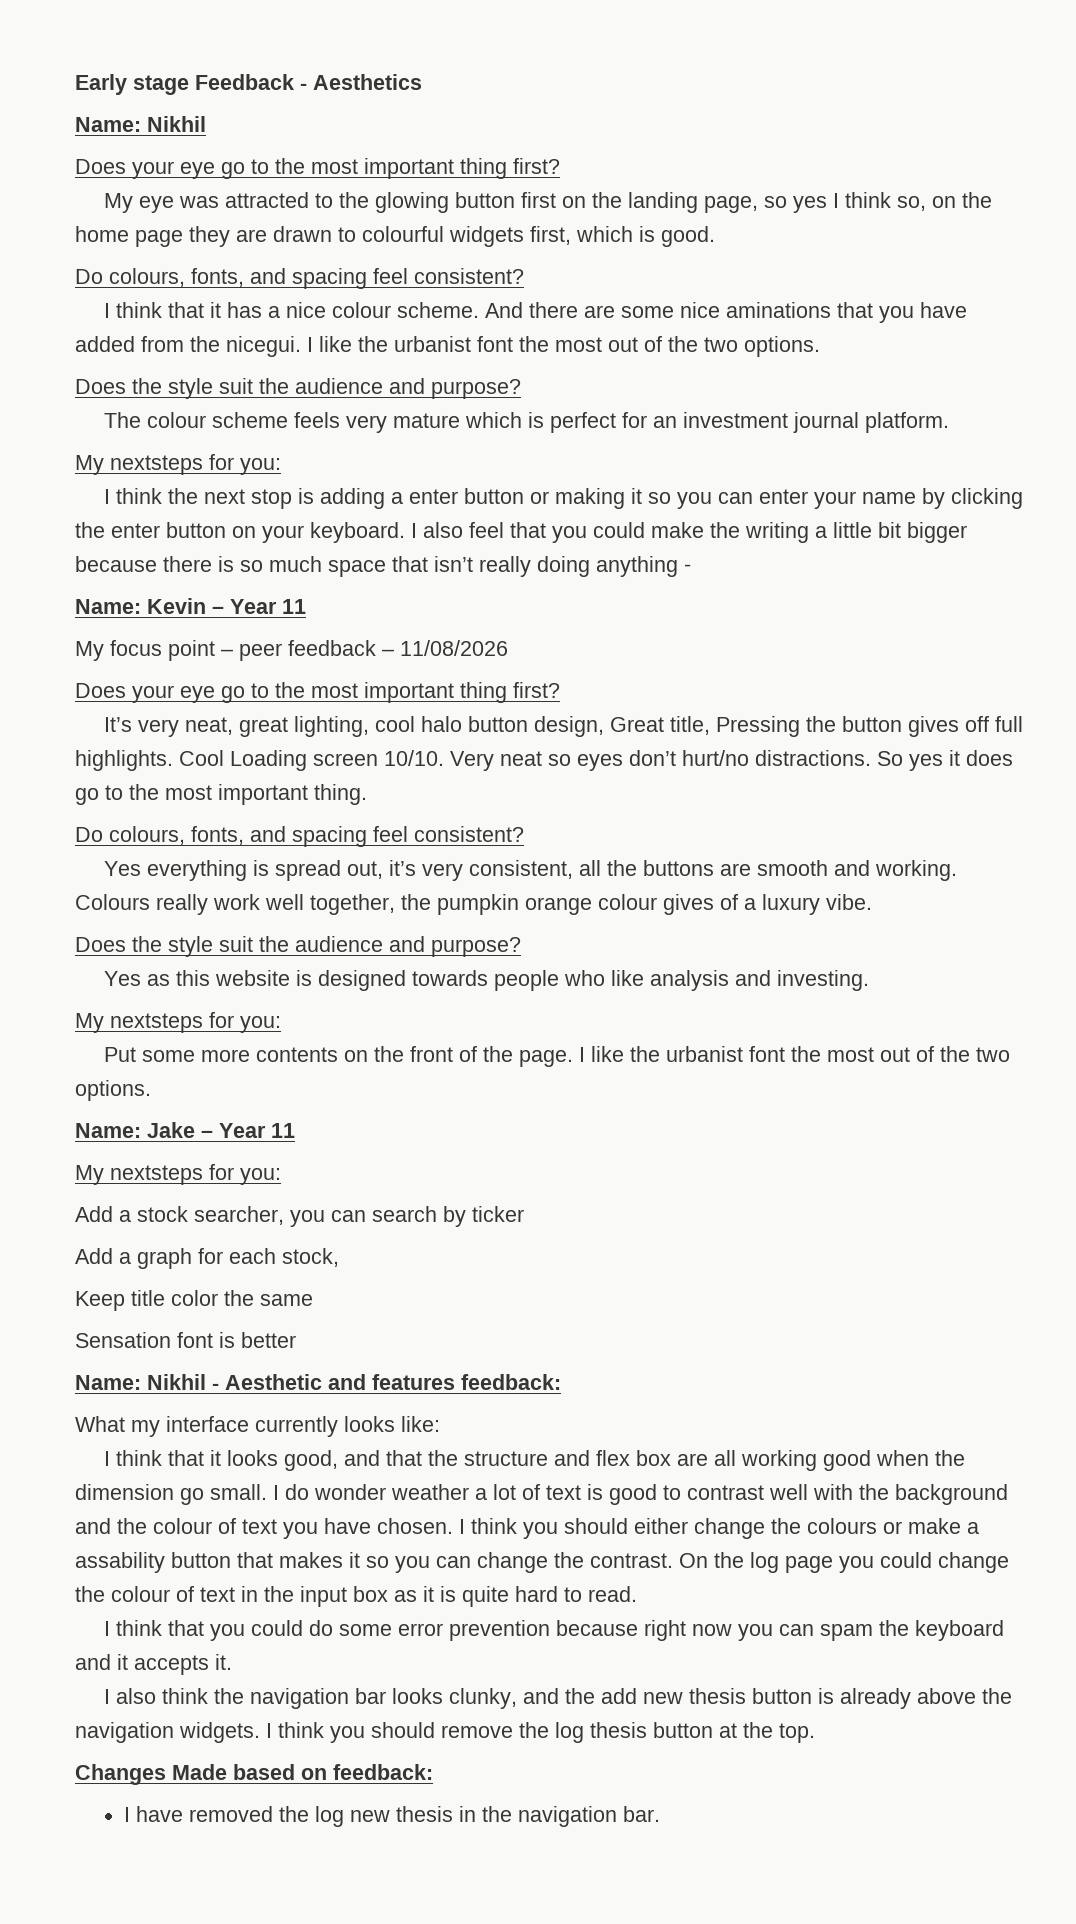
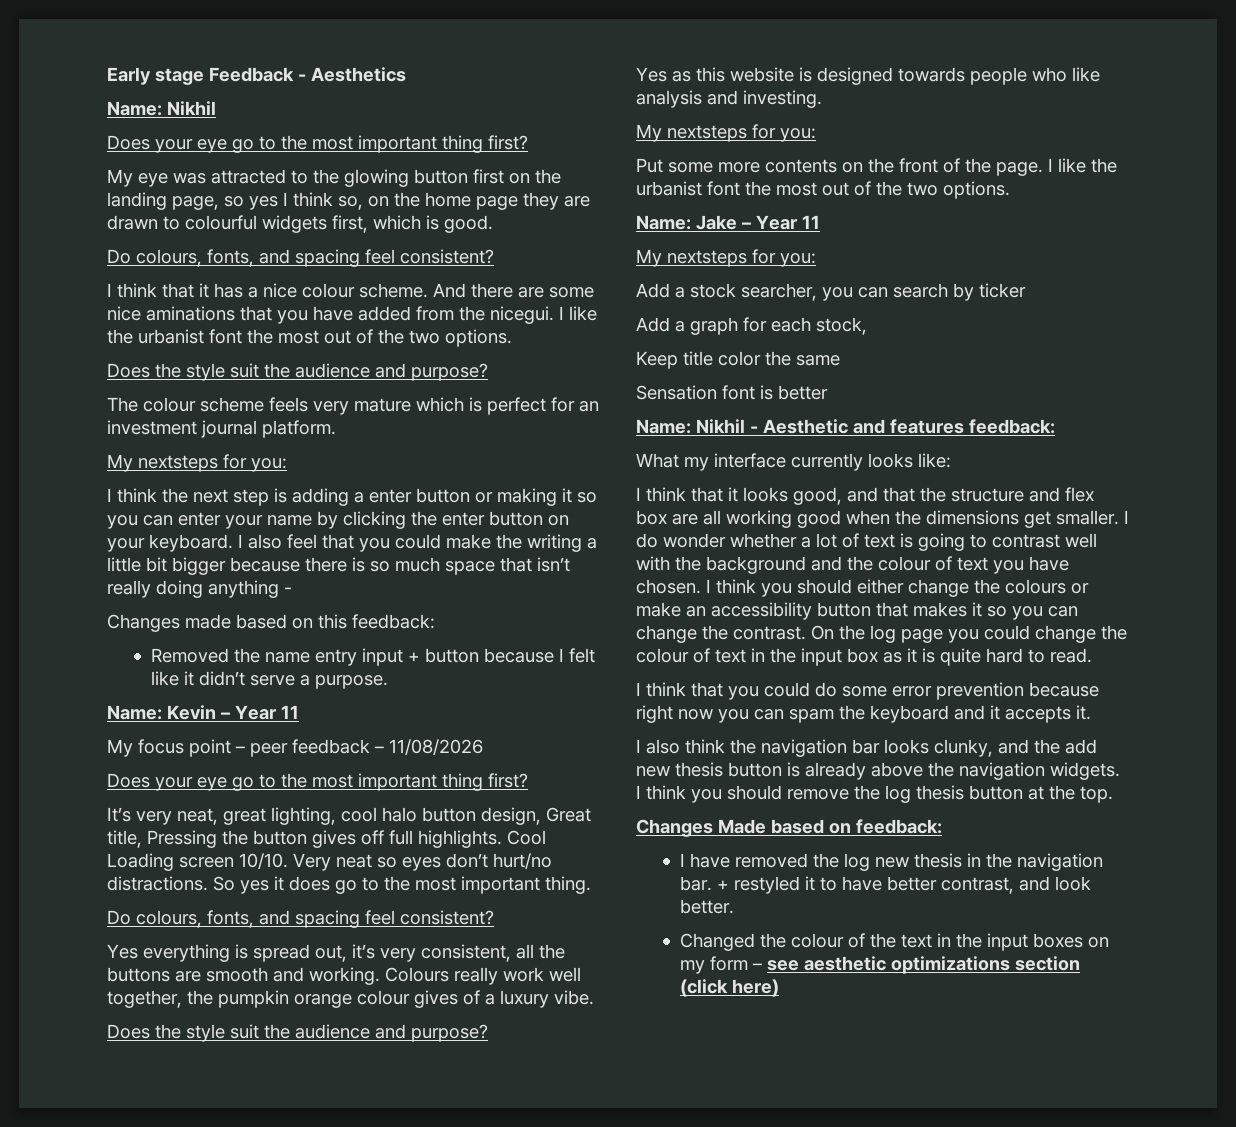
[251,489,293,509] stop -> [233,489,269,506] step
(691, 568) none -> [107,614,435,632] [150,648,595,666] [150,671,388,689] // Changes made based on this feedback: // Removed the name entry input + button because I felt like it didn’t serve a purpose.
[75,1484,267,1505] dimension go small. -> [926,510,1119,528] dimensions get smaller.
[391,1484,469,1500] weather -> [730,533,797,548] whether
[609,1484,657,1505] good -> [918,533,965,551] going
[967,1522,979,1534] [75,1552,165,1573] a assability -> [686,602,812,620] an accessibility
(661, 1814) none -> [716,876,1091,894] [679,899,734,914] [679,933,1109,951] [679,956,1080,974] [679,979,779,997] + restyled it to have better contrast, and look better. // Changed the colour of the text in the input boxes on my form – see aesthetic optimizations section (click here)

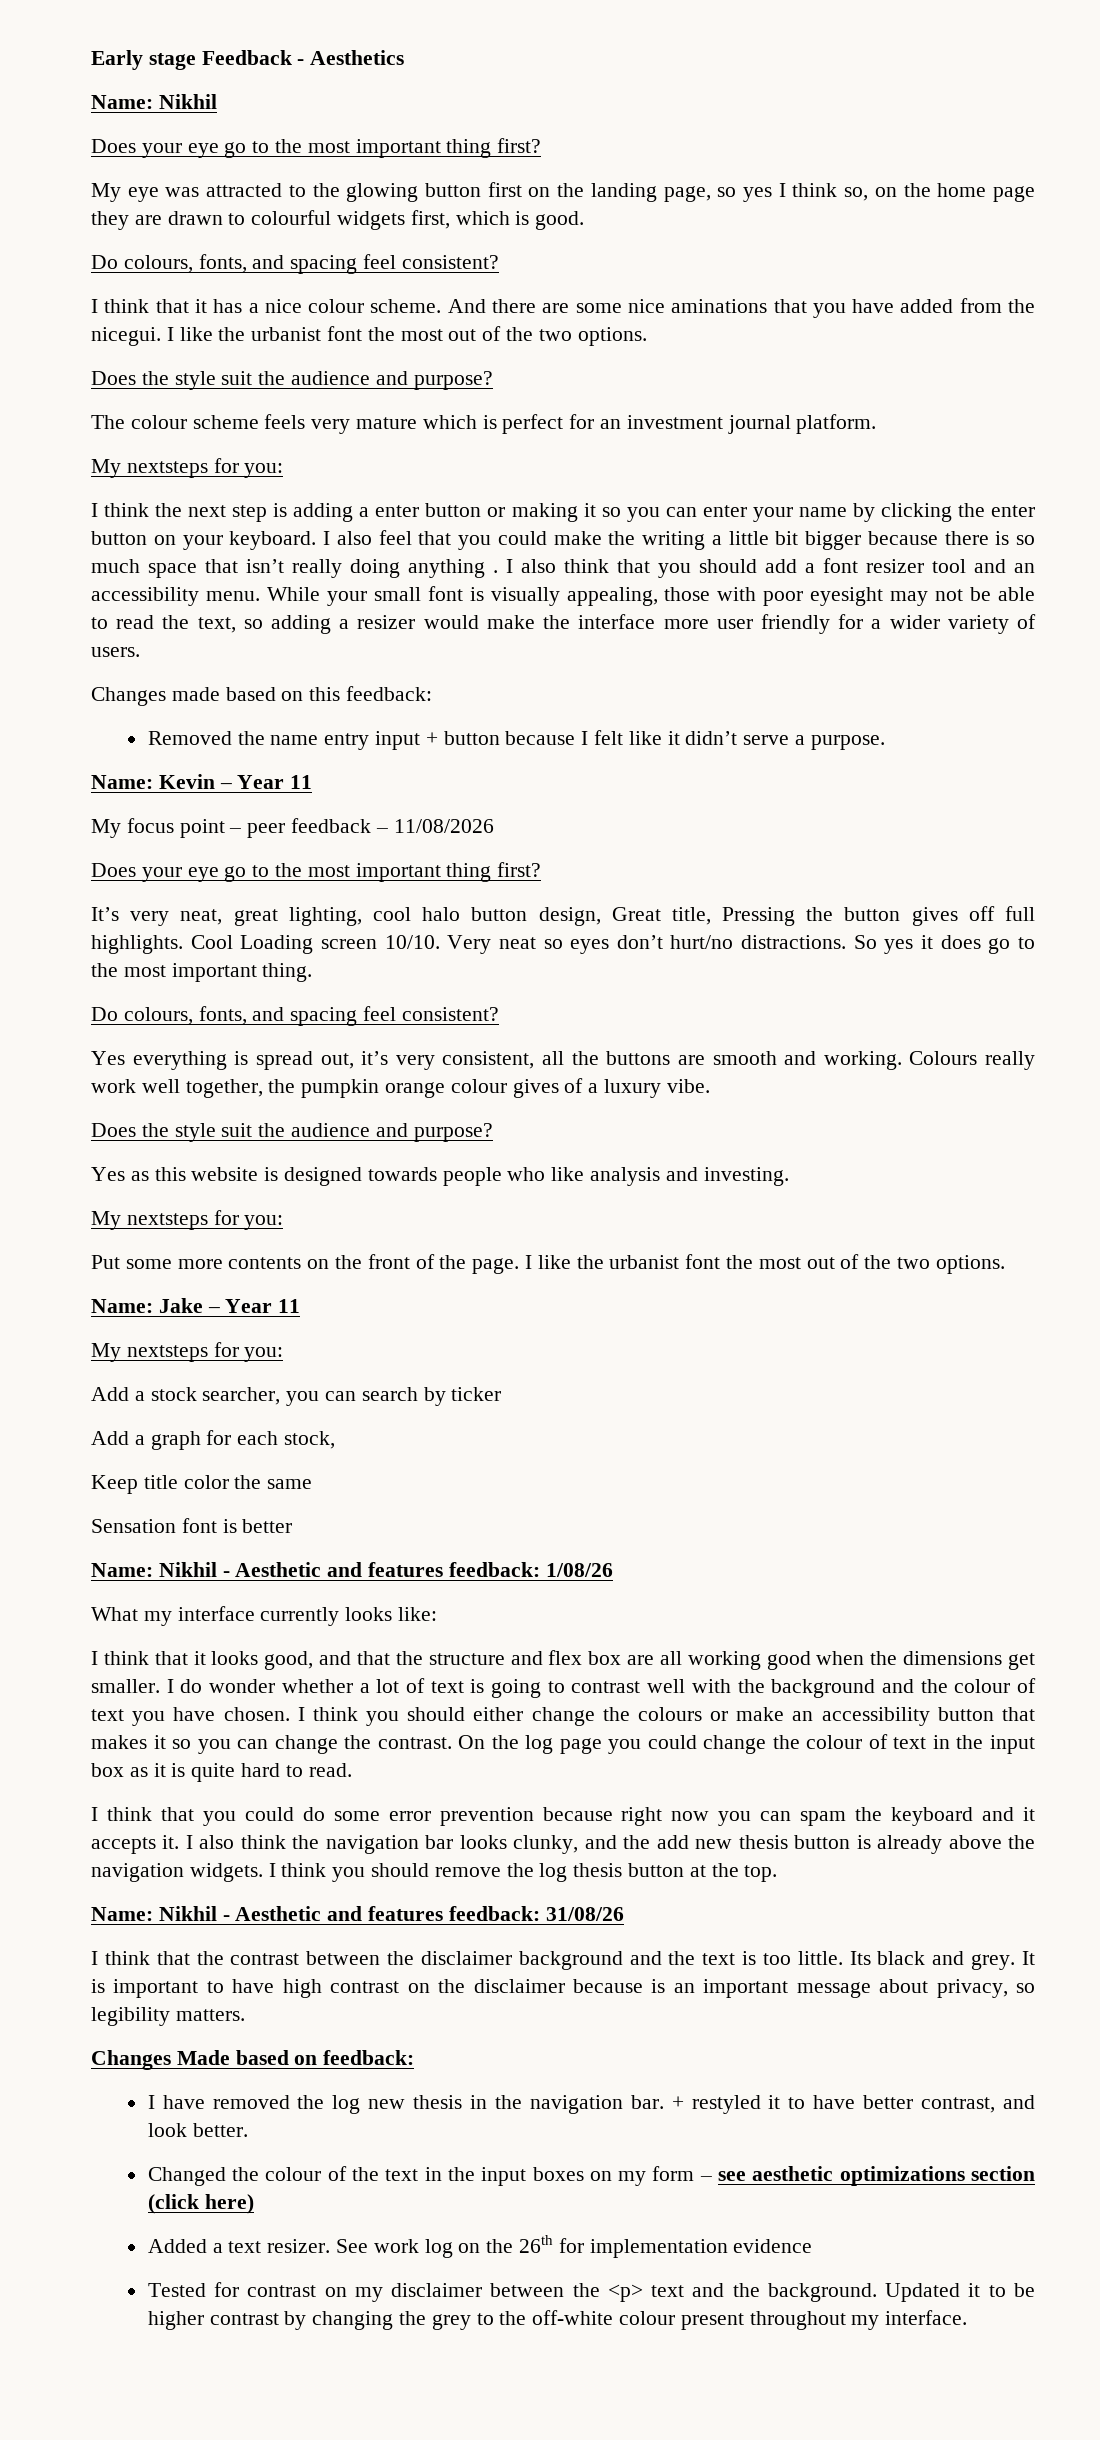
[284,587,292,594] - -> [493,558,1035,578] [91,586,1035,606] [91,614,1036,634] [91,647,140,657] . I also think that you should add a font resizer tool and an accessibility menu. While your small font is visually appealing, those with poor eyesight may not be able to read the text, so adding a resizer would make the interface more user friendly for a wider variety of users.
(1055, 426) none -> [545,1563,613,1577] 1/08/26
(1091, 712) // -> (180, 1842) none
(1113, 794) none -> [91,1906,624,1921] [91,1951,1036,1970] [91,1979,1035,1998] [91,2007,245,2026] // Name: Nikhil - Aesthetic and features feedback: 31/08/26 // I think that the contrast between the disclaimer background and the text is too little. Its black and grey. It is important to have high contrast on the disclaimer because is an important message about privacy, so legibility matters.
(779, 988) none -> [147,2235,813,2258] [147,2282,1035,2302] [147,2310,968,2330] // Added a text resizer. See work log on the 26th for implementation evidence // Tested for contrast on my disclaimer between the <p> text and the background. Updated it to be higher contrast by changing the grey to the off-white colour present throughout my interface.

